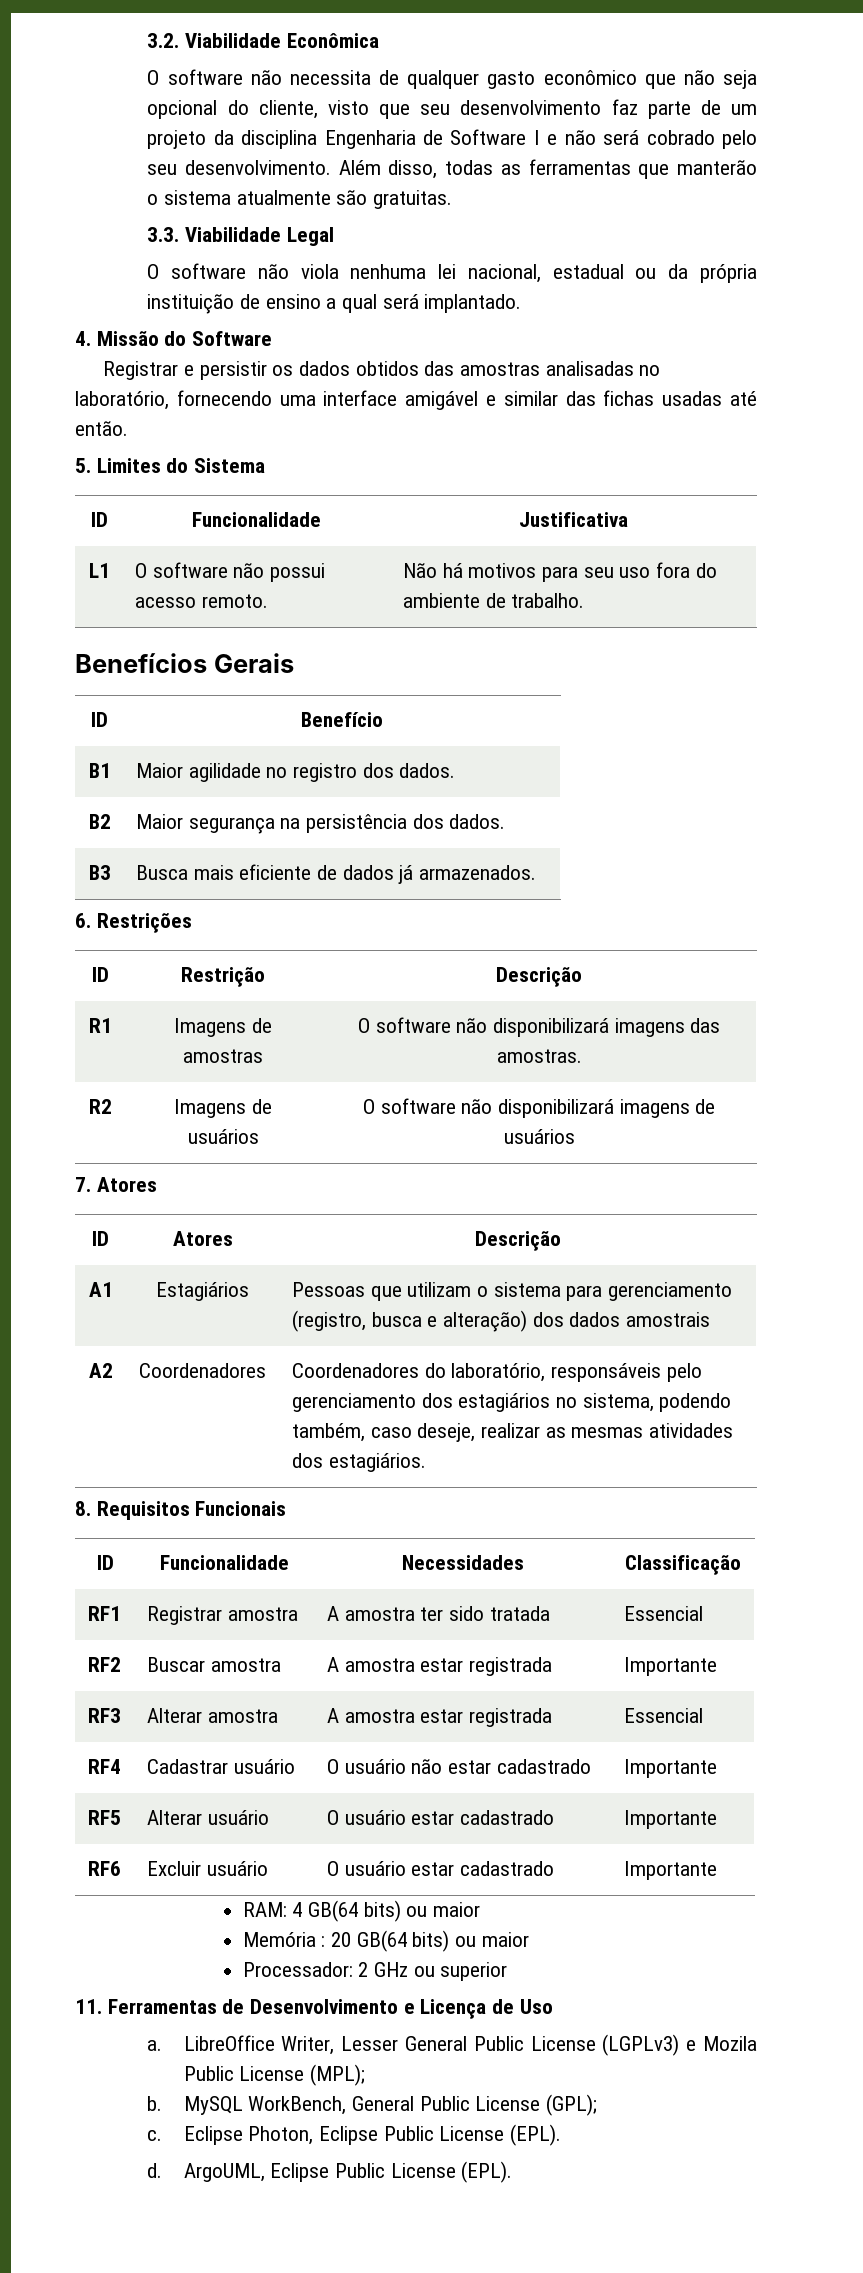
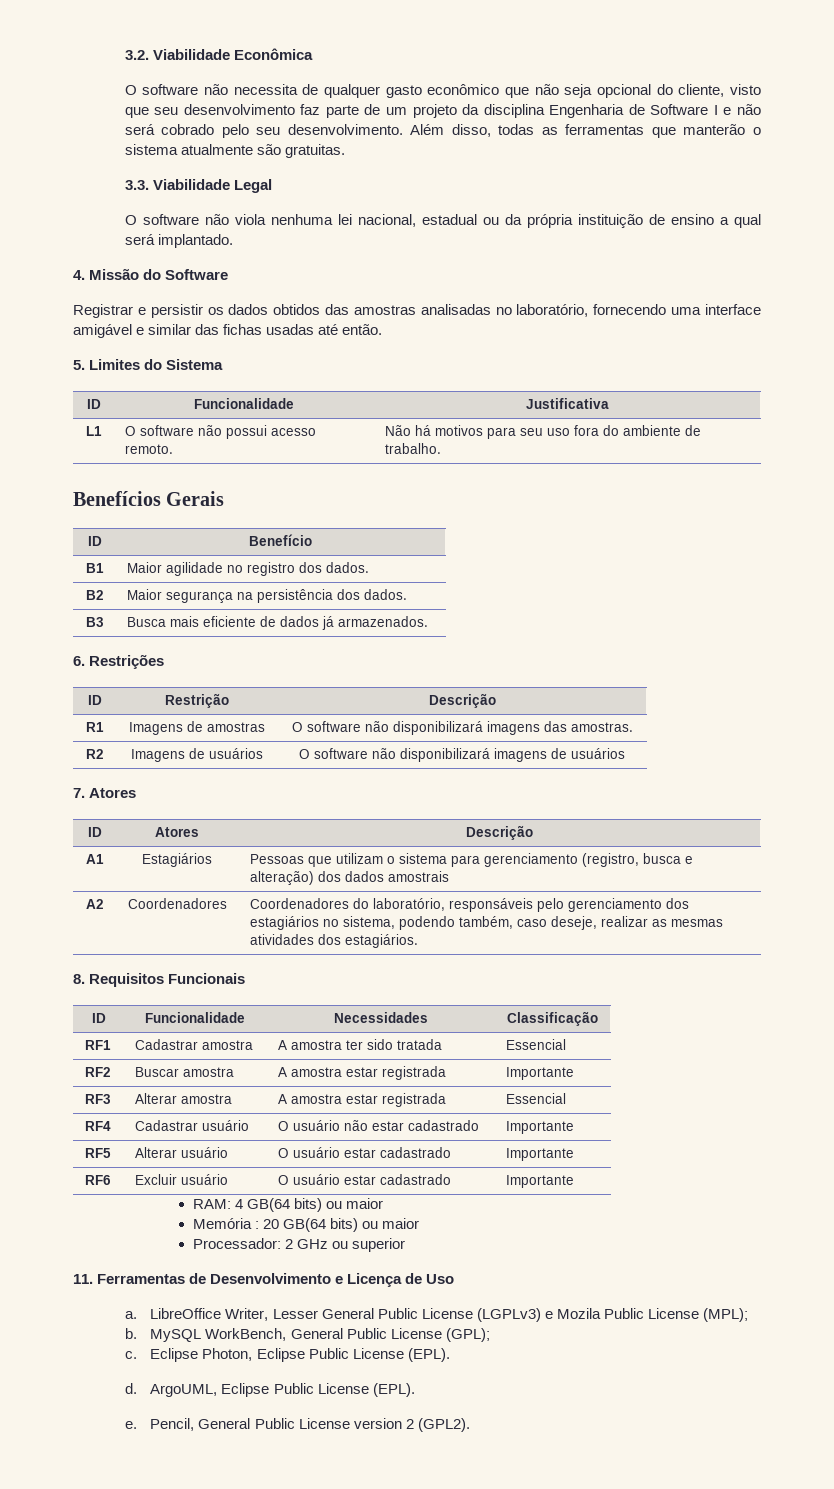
[146,1606,222,1625] Registrar -> [134,1039,198,1050] Cadastrar
(513, 2172) none -> [124,1418,470,1432] // e. Pencil, General Public License version 2 (GPL2).

